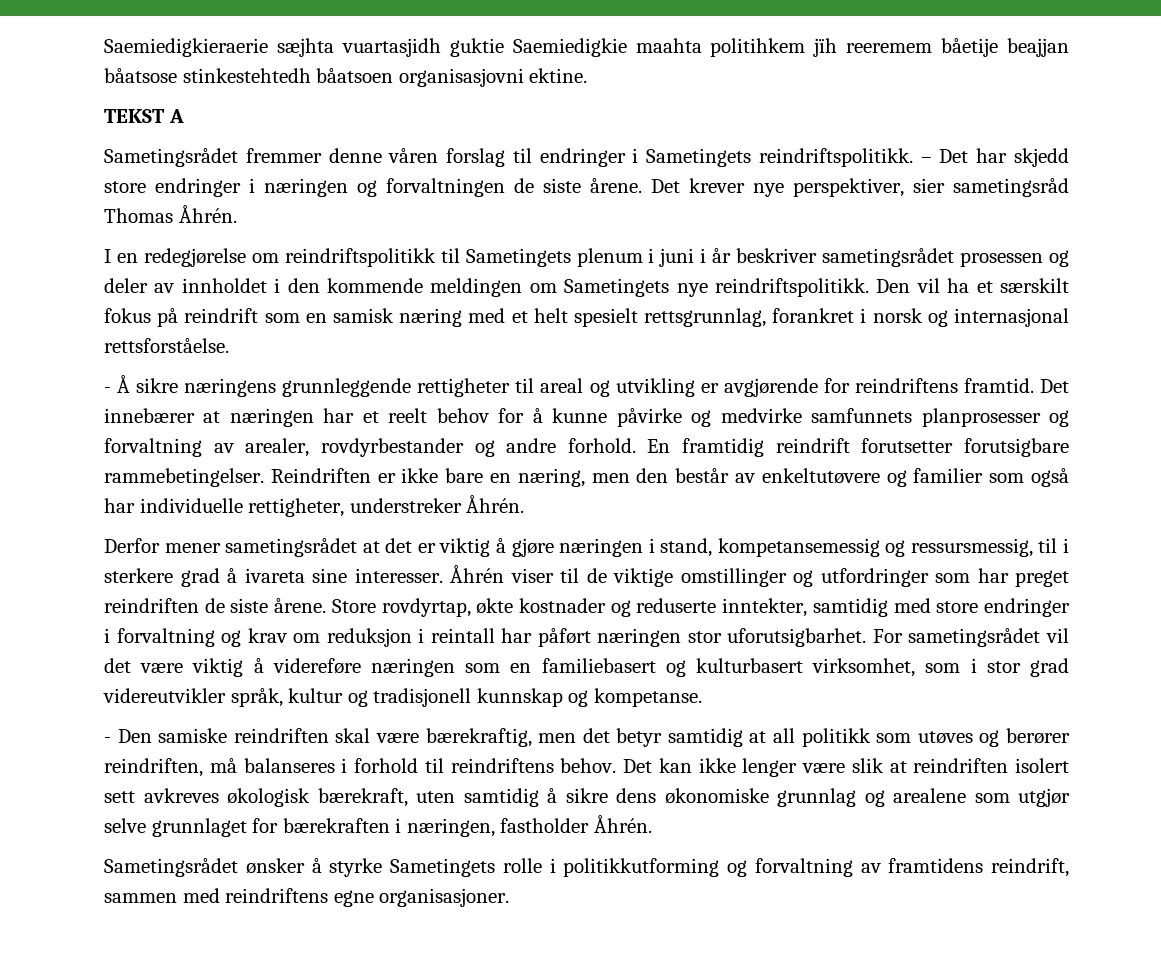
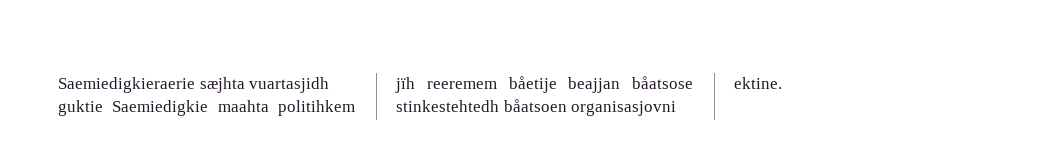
[104,109,184,123] [104,148,1070,167] [104,178,1069,197] [104,205,237,223] [104,248,1069,267] [104,278,1069,297] [104,308,1069,327] [104,338,229,353] [104,375,1070,397] [104,408,1070,427] [104,438,1069,457] [104,468,1069,487] [104,495,525,517] [104,538,1069,557] [104,565,1069,587] [104,598,1070,617] [104,628,1069,647] [104,658,1070,677] [103,688,702,707] [104,728,1071,747] [104,758,1069,777] [104,788,1070,807] [104,815,652,837] [104,858,1069,877] [104,888,510,907] // TEKST A // Sametingsrådet fremmer denne våren forslag til endringer i Sametingets reindriftspolitikk. – Det har skjedd store endringer i næringen og forvaltningen de siste årene. Det krever nye perspektiver, sier sametingsråd Thomas Åhrén. // I en redegjørelse om reindriftspolitikk til Sametingets plenum i juni i år beskriver sametingsrådet prosessen og deler av innholdet i den kommende meldingen om Sametingets nye reindriftspolitikk. Den vil ha et særskilt fokus på reindrift som en samisk næring med et helt spesielt rettsgrunnlag, forankret i norsk og internasjonal rettsforståelse. // - Å sikre næringens grunnleggende rettigheter til areal og utvikling er avgjørende for reindriftens framtid. Det innebærer at næringen har et reelt behov for å kunne påvirke og medvirke samfunnets planprosesser og forvaltning av arealer, rovdyrbestander og andre forhold. En framtidig reindrift forutsetter forutsigbare rammebetingelser. Reindriften er ikke bare en næring, men den består av enkeltutøvere og familier som også har individuelle rettigheter, understreker Åhrén. // Derfor mener sametingsrådet at det er viktig å gjøre næringen i stand, kompetansemessig og ressursmessig, til i sterkere grad å ivareta sine interesser. Åhrén viser til de viktige omstillinger og utfordringer som har preget reindriften de siste årene. Store rovdyrtap, økte kostnader og reduserte inntekter, samtidig med store endringer i forvaltning og krav om reduksjon i reintall har påført næringen stor uforutsigbarhet. For sametingsrådet vil det være viktig å videreføre næringen som en familiebasert og kulturbasert virksomhet, som i stor grad videreutvikler språk, kultur og tradisjonell kunnskap og kompetanse. // - Den samiske reindriften skal være bærekraftig, men det betyr samtidig at all politikk som utøves og berører reindriften, må balanseres i forhold til reindriftens behov. Det kan ikke lenger være slik at reindriften isolert sett avkreves økologisk bærekraft, uten samtidig å sikre dens økonomiske grunnlag og arealene som utgjør selve grunnlaget for bærekraften i næringen, fastholder Åhrén. // Sametingsrådet ønsker å styrke Sametingets rolle i politikkutforming og forvaltning av framtidens reindrift, sammen med reindriftens egne organisasjoner. -> (782, 83) none

